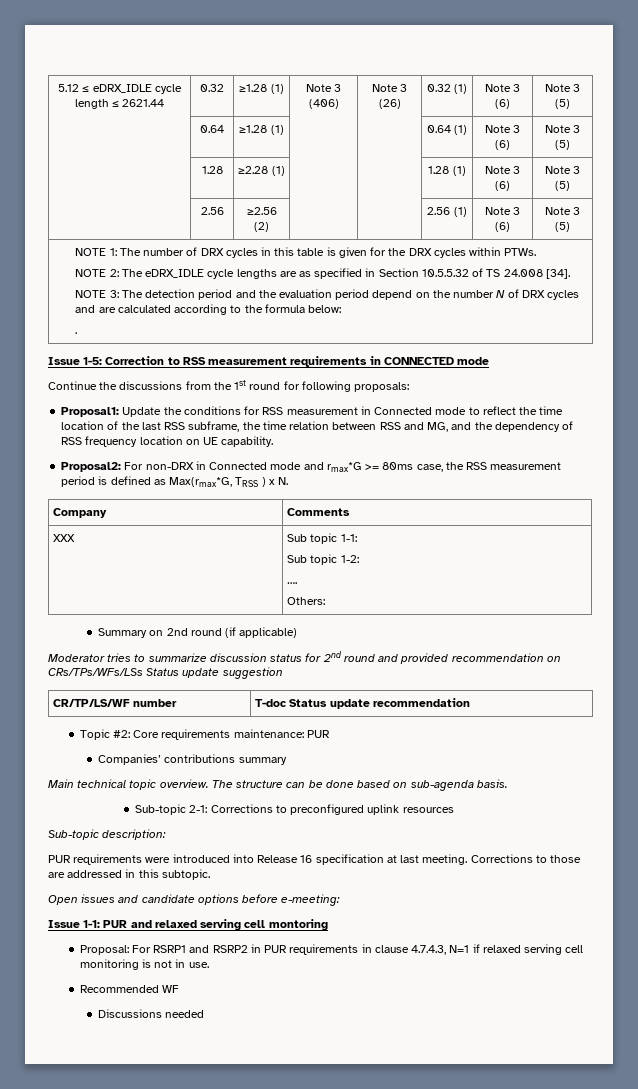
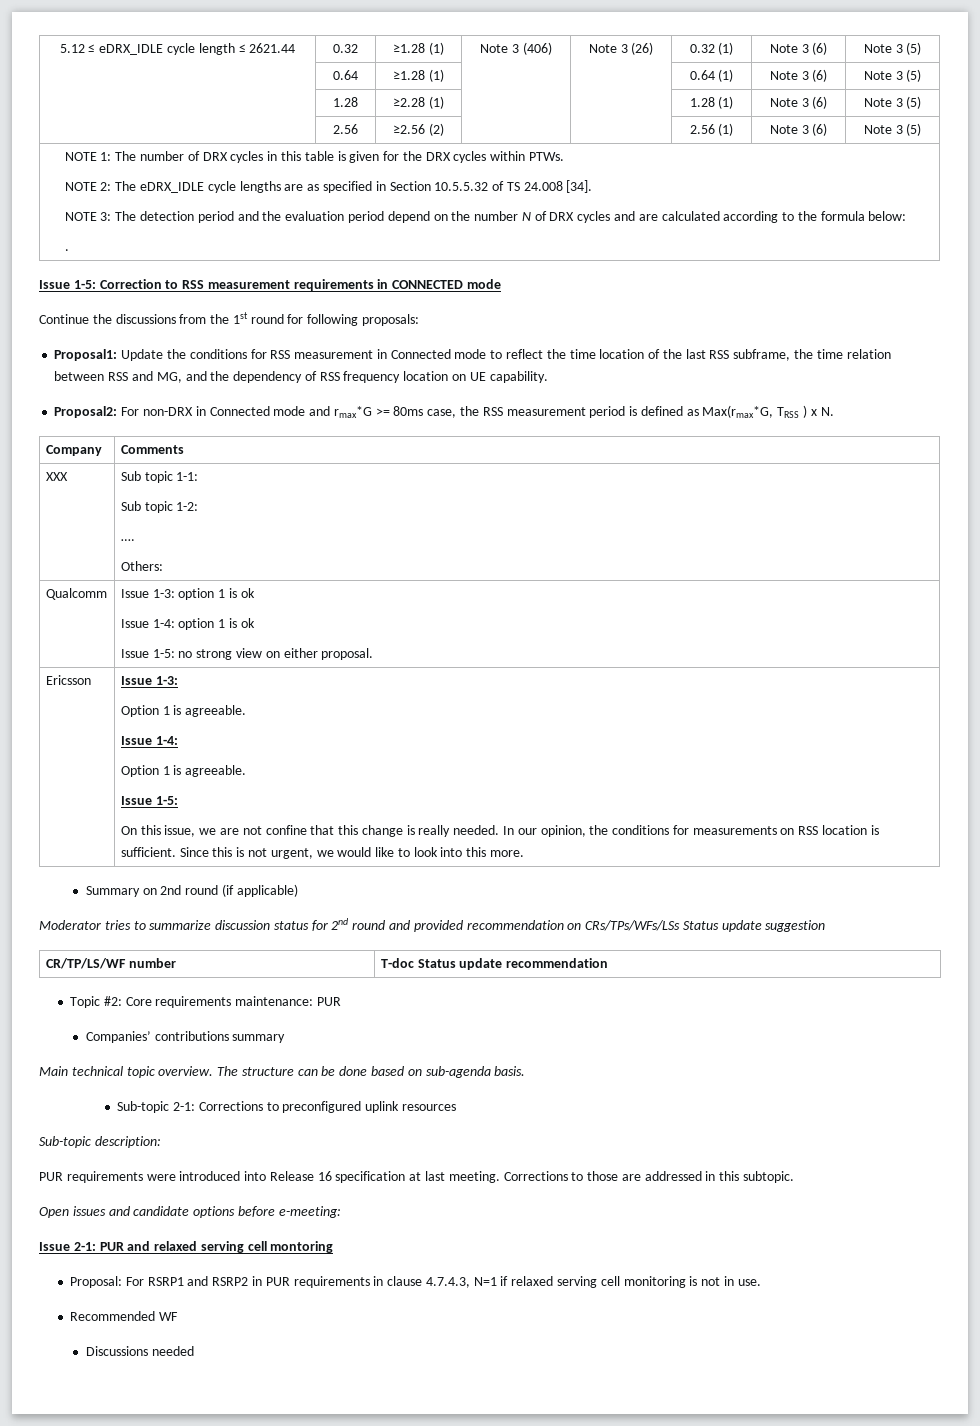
(326, 601) none -> [45,588,107,600] [120,588,255,600] [120,618,255,630] [120,648,374,660] [45,675,91,685] [120,676,178,685] [120,705,247,717] [120,736,178,745] [120,765,247,777] [120,796,178,805] [120,825,879,837] [120,847,524,859] // Qualcomm | Issue 1-3: option 1 is ok // Issue 1-4: option 1 is ok // Issue 1-5: no strong view on either proposal. // Ericsson | Issue 1-3: // Option 1 is agreeable. // Issue 1-4: // Option 1 is agreeable. // Issue 1-5: // On this issue, we are not confine that this change is really needed. In our opinion, the conditions for measurements on RSS location is sufficient. Since this is not urgent, we would like to look into this more.
[83,920,101,928] 1-1: -> [73,1242,96,1251] 2-1:

